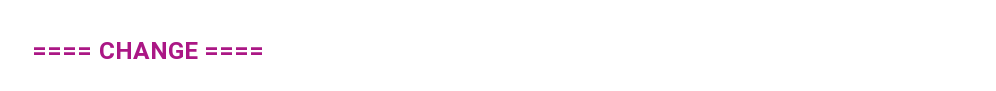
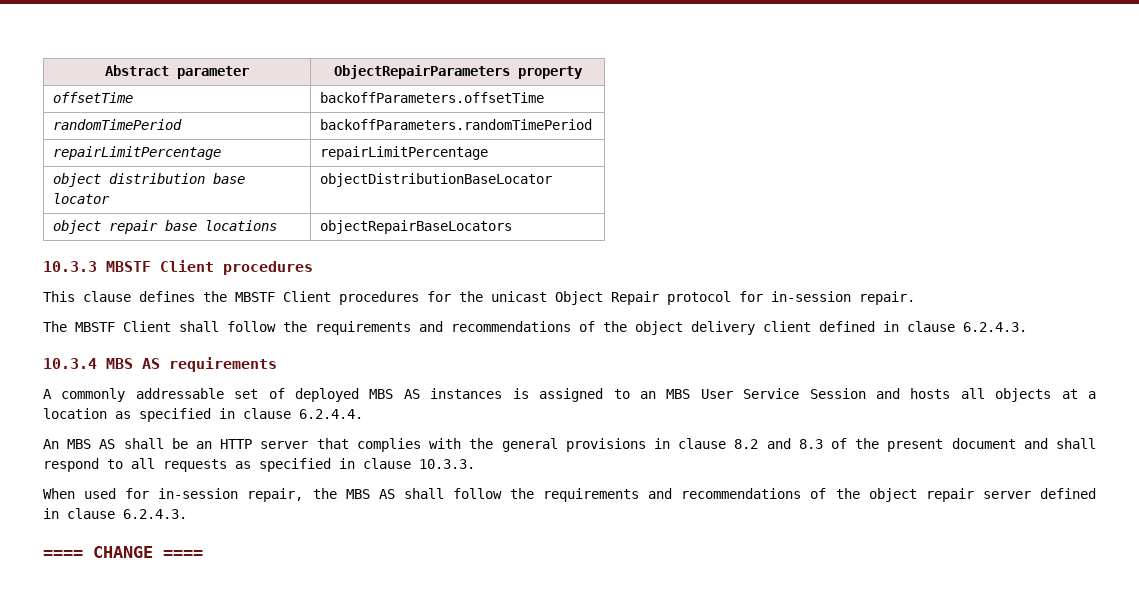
(32, 53) none -> [105,65,249,79] [333,65,583,79] [53,92,134,103] [320,92,545,103] [53,119,183,130] [320,119,593,130] [53,146,222,160] [320,146,489,160] [53,173,246,187] [53,193,111,204] [320,173,553,187] [53,220,278,234] [320,220,513,234] [43,260,313,275] [43,291,915,305] [43,321,1027,335] [43,357,277,372] [43,388,1096,402] [43,408,363,422] [43,438,1097,452] [43,458,475,472] [43,488,1096,502] [43,508,187,519] Abstract parameter | ObjectRepairParameters property // offsetTime | backoffParameters.offsetTime // randomTimePeriod | backoffParameters.randomTimePeriod // repairLimitPercentage | repairLimitPercentage // object distribution base locator | objectDistributionBaseLocator // object repair base locations | objectRepairBaseLocators // 10.3.3 MBSTF Client procedures // This clause defines the MBSTF Client procedures for the unicast Object Repair protocol for in-session repair. // The MBSTF Client shall follow the requirements and recommendations of the object delivery client defined in clause 6.2.4.3. // 10.3.4 MBS AS requirements // A commonly addressable set of deployed MBS AS instances is assigned to an MBS User Service Session and hosts all objects at a location as specified in clause 6.2.4.4. // An MBS AS shall be an HTTP server that complies with the general provisions in clause 8.2 and 8.3 of the present document and shall respond to all requests as specified in clause 10.3.3. // When used for in-session repair, the MBS AS shall follow the requirements and recommendations of the object repair server defined in clause 6.2.4.3. //

